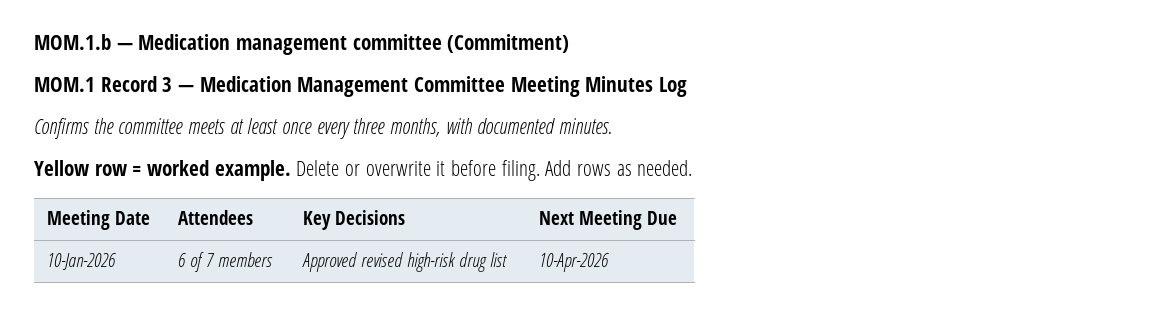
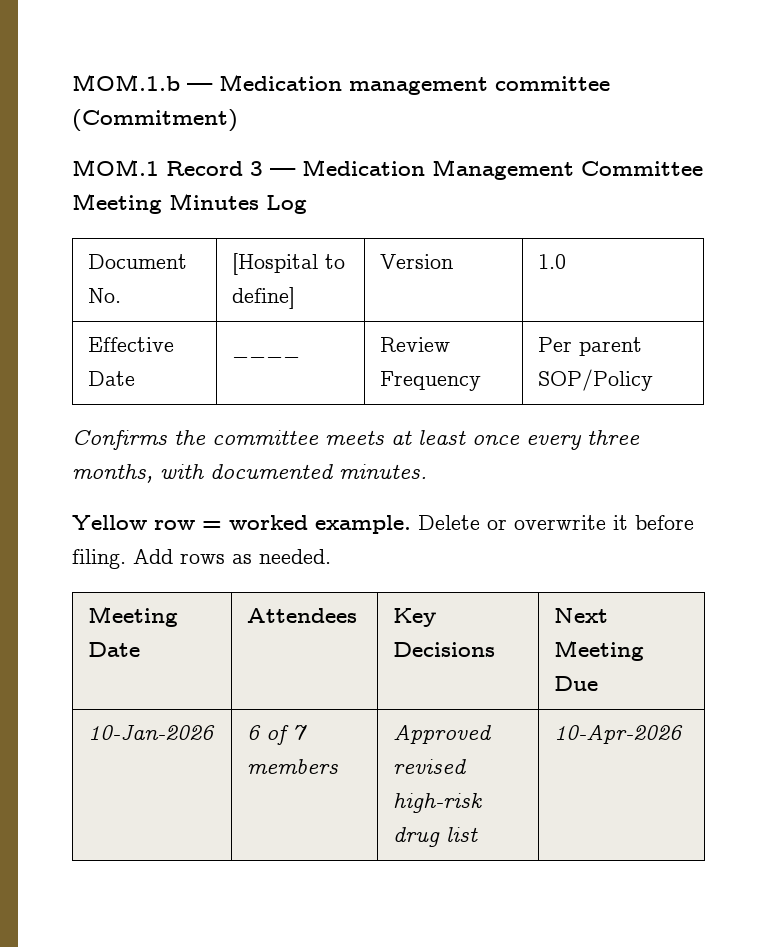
(688, 87) none -> [87,254,187,269] [87,288,121,303] [231,253,345,275] [231,287,295,309] [379,254,453,269] [537,254,566,269] [87,337,174,352] [87,371,135,386] [231,352,300,358] [379,337,450,352] [379,371,481,391] [537,337,642,356] [537,369,653,391] // Document No. | [Hospital to define] | Version | 1.0 // Effective Date | ____ | Review Frequency | Per parent SOP/Policy

